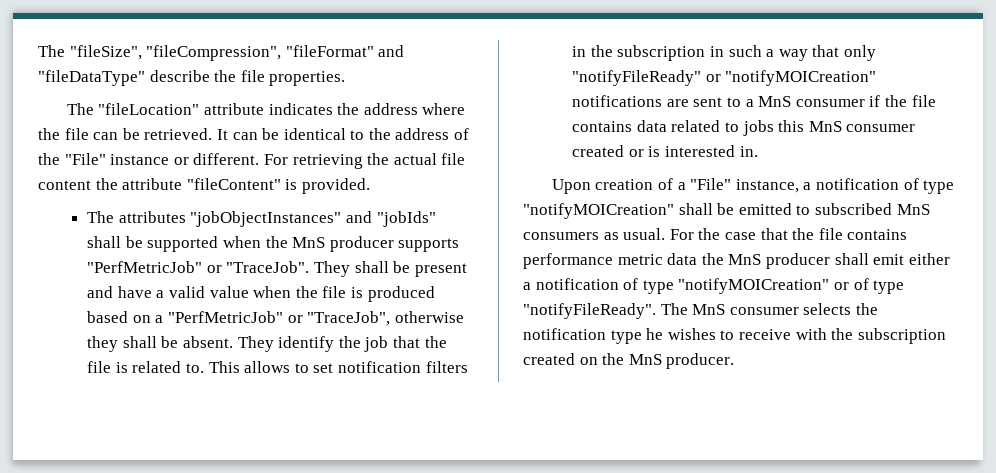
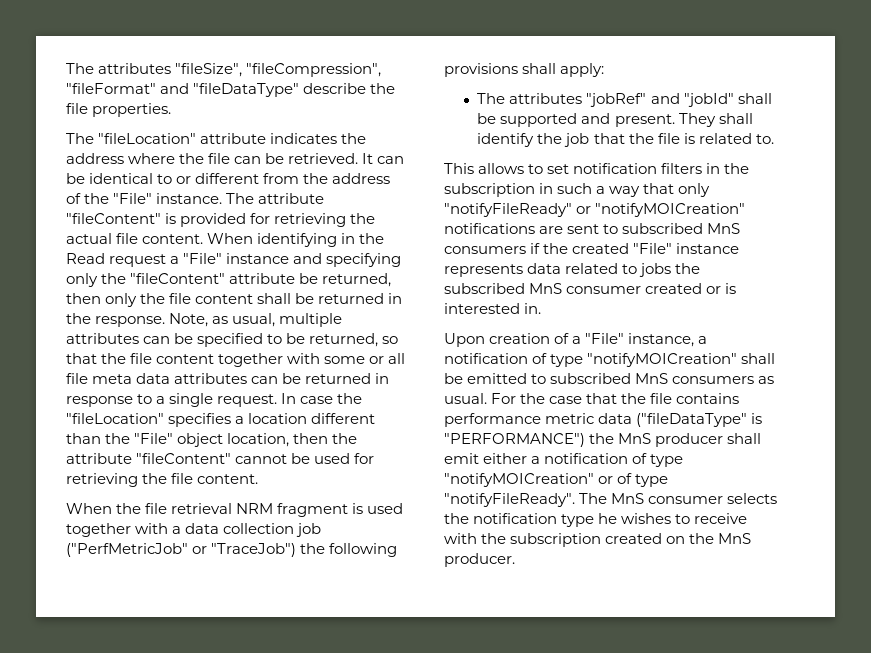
[38,45,65,57] The -> [66,63,172,74] The attributes
(365, 135) none -> [176,173,300,184] or different from
[110,153,466,169] [38,178,370,194] [87,211,436,227] [87,236,460,252] [87,261,467,277] [87,286,435,302] [87,311,464,326] [87,336,274,352] instance or different. For retrieving the actual file content the attribute "fileContent" is provided. // The attributes "jobObjectInstances" and "jobIds" shall be supported when the MnS producer supports "PerfMetricJob" or "TraceJob". They shall be present and have a valid value when the file is produced based on a "PerfMetricJob" or "TraceJob", otherwise they shall be absent. They -> [156,193,325,204] [66,213,376,227] [66,233,385,247] [66,253,402,267] [66,273,392,287] [66,293,403,307] [66,313,343,327] [66,333,399,347] [66,353,406,367] [66,373,390,384] [66,393,363,407] [66,413,376,427] [66,433,358,447] [66,453,375,464] [66,473,259,487] [66,503,404,517] [66,523,322,537] [66,543,398,557] [444,63,605,77] [477,93,772,107] [477,113,753,127] instance. The attribute "fileContent" is provided for retrieving the actual file content. When identifying in the Read request a "File" instance and specifying only the "fileContent" attribute be returned, then only the file content shall be returned in the response. Note, as usual, multiple attributes can be specified to be returned, so that the file content together with some or all file meta data attributes can be returned in response to a single request. In case the "fileLocation" specifies a location different than the "File" object location, then the attribute "fileContent" cannot be used for retrieving the file content. // When the file retrieval NRM fragment is used together with a data collection job ("PerfMetricJob" or "TraceJob") the following provisions shall apply: // The attributes "jobRef" and "jobId" shall be supported and present. They shall
(205, 368) none -> (774, 139) //
[745,95,936,107] [572,121,633,132] a MnS consumer if the file contains -> [622,223,741,234] [444,243,740,254] [444,264,523,277] subscribed MnS consumers if the created "File" instance represents
[778,120,805,132] this -> [675,263,701,274] [444,283,525,294] the subscribed
(698, 259) none -> [636,413,763,427] [444,433,585,447] ("fileDataType" is "PERFORMANCE")

